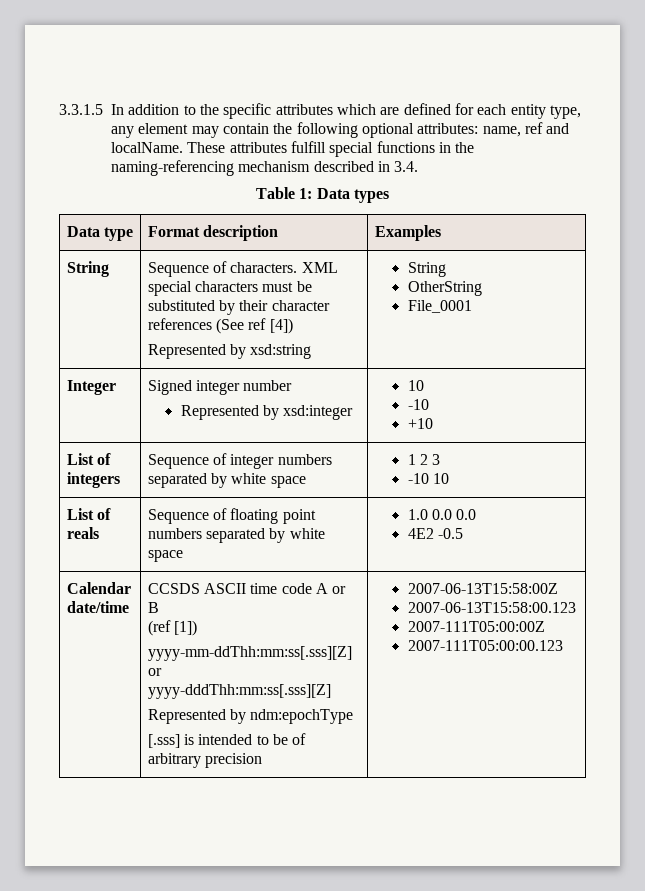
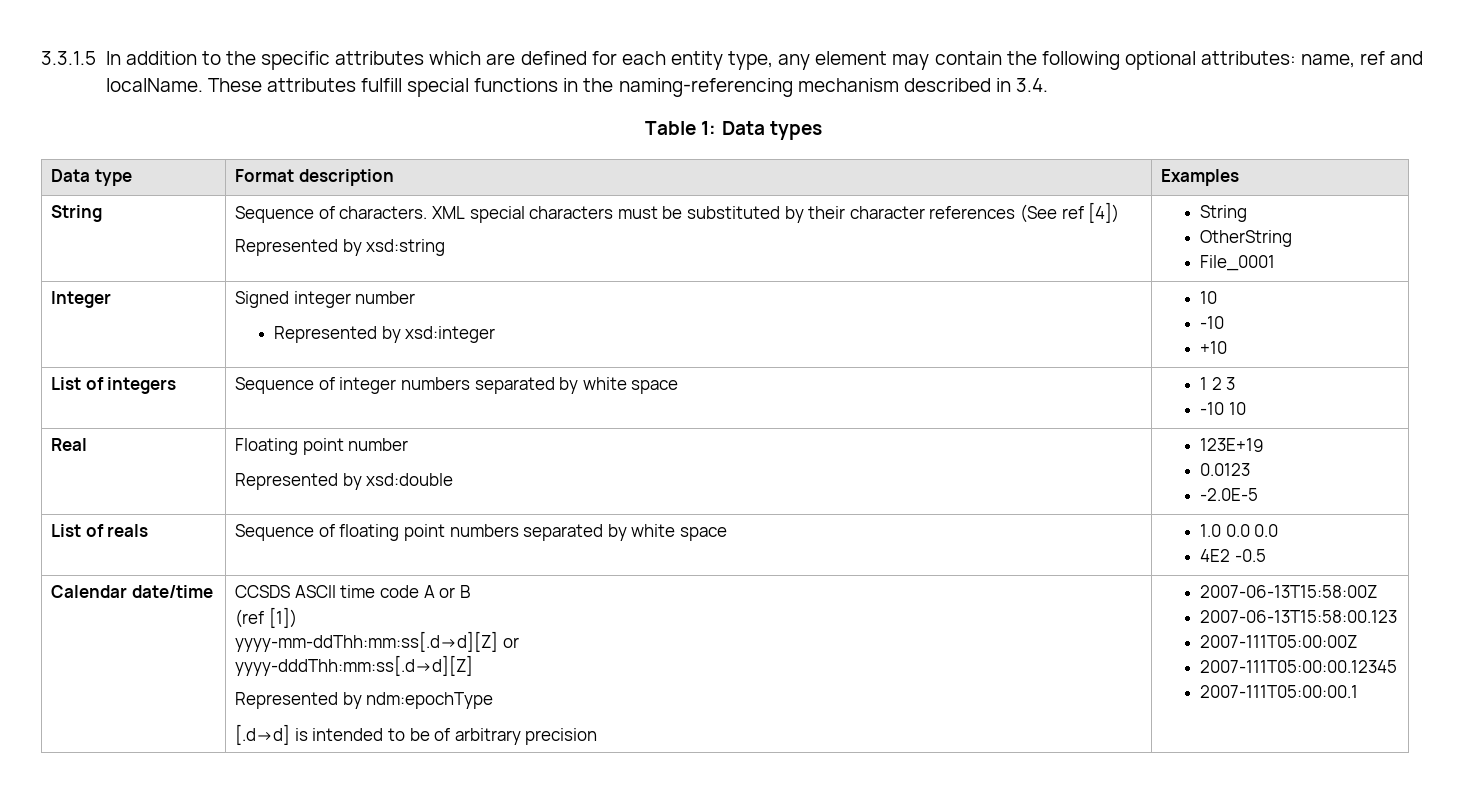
(450, 478) none -> [51,438,88,451] [235,438,409,455] [235,473,454,490] [1200,438,1265,452] [1200,463,1251,476] [1200,488,1259,501] // Real | Floating point number // Represented by xsd:double | 123E+19 // 0.0123 // -2.0E-5
[147,646,352,661] yyyy-mm-ddThh:mm:ss[.sss][Z] -> [235,631,499,652] yyyy-mm-ddThh:mm:ss[.d→d][Z]
[147,684,331,699] yyyy-dddThh:mm:ss[.sss][Z] -> [235,655,474,676] yyyy-dddThh:mm:ss[.d→d][Z]
[147,734,180,748] [.sss] -> [235,724,291,745] [.d→d]
[407,640,563,651] 2007-111T05:00:00.123 -> [1200,660,1398,673] [1200,685,1359,698] 2007-111T05:00:00.12345 // 2007-111T05:00:00.1

